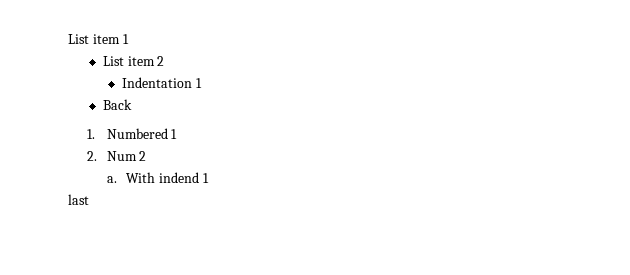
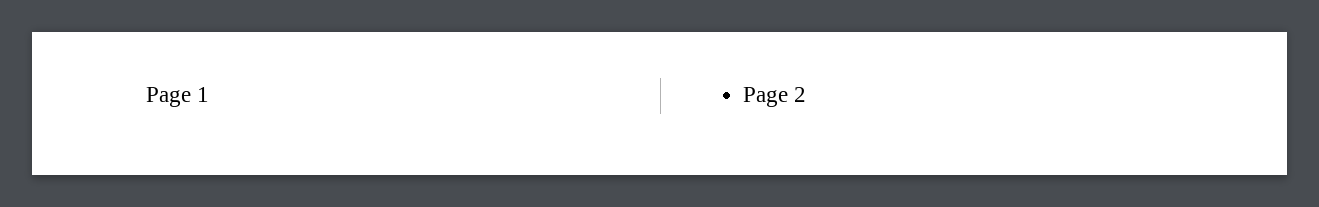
[68,34,129,44] [102,56,165,66] [122,77,202,88] [102,99,132,110] [87,128,178,139] [87,151,147,161] [106,172,209,183] [68,194,89,205] List item 1 // List item 2 // Indentation 1 // Back // 1. Numbered 1 // 2. Num 2 // a. With indend 1 // last -> [146,87,210,107] [743,87,807,107] Page 1 // Page 2

